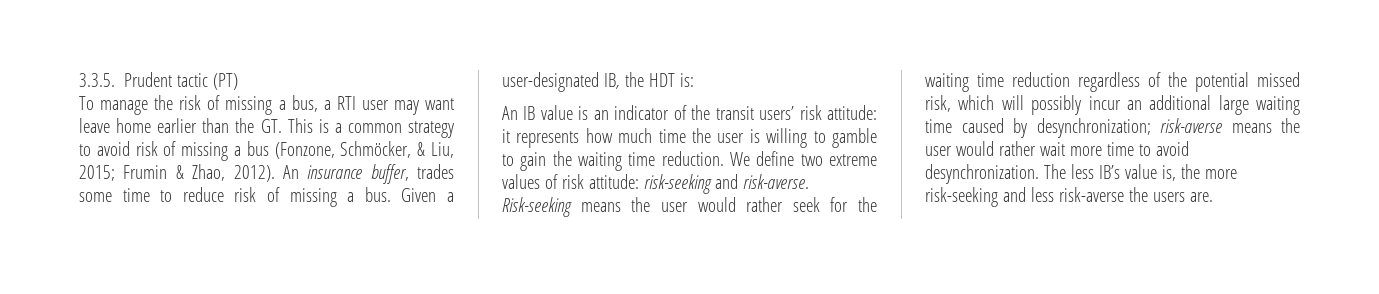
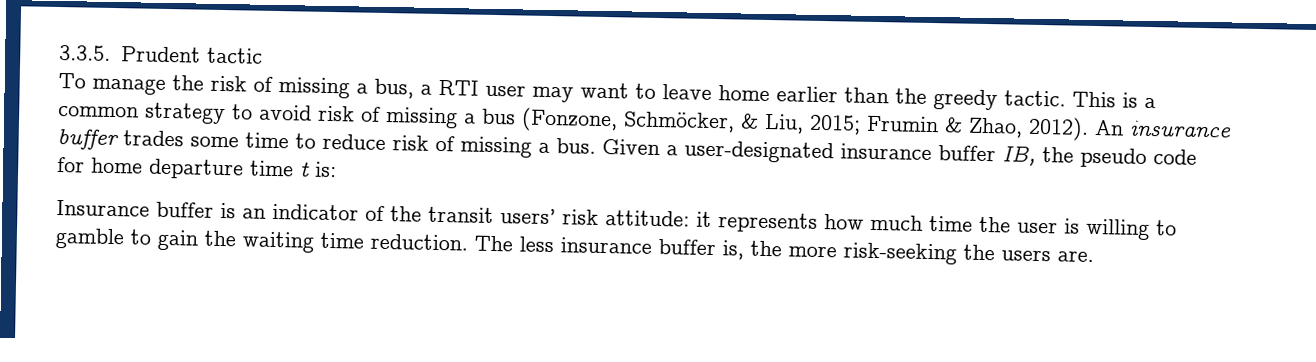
[213,73,239,90] (PT) -> (263, 55) none
(455, 104) none -> [635,83,656,99] to
[260,119,282,133] GT. -> [933,89,1066,111] greedy tactic.
[370,164,409,184] buffer, -> [57,128,119,151] buffer
[603,72,694,89] [502,105,573,120] IB, the HDT is: // An IB value -> [840,143,1197,168] [57,156,337,180] [56,199,214,218] insurance buffer IB, the pseudo code for home departure time t is: // Insurance buffer
[730,151,877,166] [502,174,809,194] [502,197,877,217] [925,72,1300,92] [925,95,1300,115] [925,118,1300,138] [925,141,1189,156] [925,164,1157,184] We define two extreme values of risk attitude: risk-seeking and risk-averse. Risk-seeking means the user would rather seek for the waiting time reduction regardless of the potential missed risk, which will possibly incur an additional large waiting time caused by desynchronization; risk-averse means the user would rather wait more time to avoid desynchronization. The less IB’s value -> [474,235,716,256] The less insurance buffer
[1002,187,1124,202] and less risk-averse -> (957, 253) none

